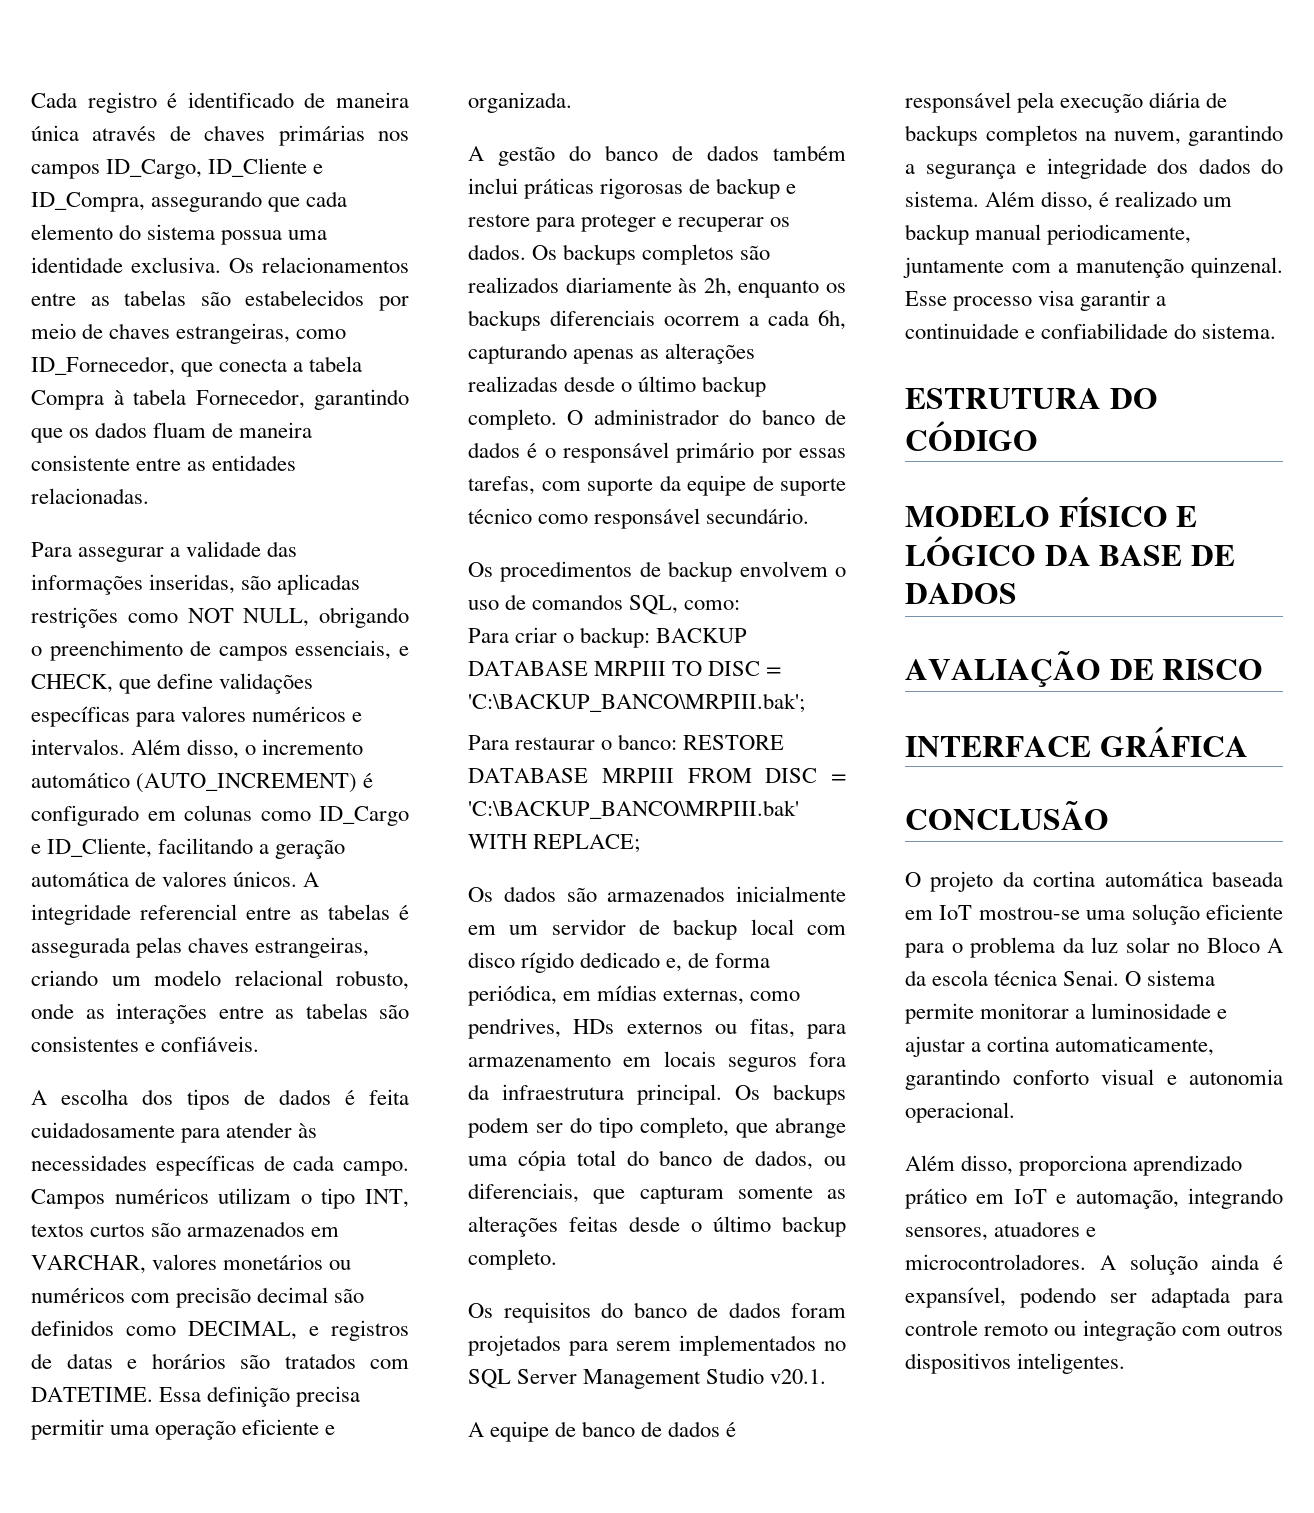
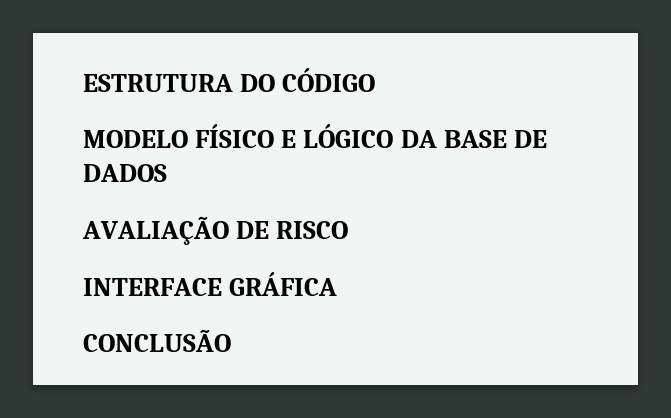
[31,92,409,113] [31,125,409,146] [31,158,324,179] [31,191,348,212] [31,224,328,245] [31,257,409,273] [31,290,409,311] [31,323,347,344] [31,356,363,377] [31,389,409,410] [31,422,313,443] [31,455,297,471] [31,488,149,504] [31,541,298,562] [31,574,361,595] [31,607,409,628] [31,640,409,661] [31,673,314,694] [31,706,363,727] [31,739,364,759] [31,772,374,793] [31,805,409,826] [31,838,346,859] [31,871,320,887] [31,904,409,925] [31,937,370,958] [31,970,409,990] [31,1003,409,1024] [31,1036,260,1052] [31,1089,409,1110] [31,1122,318,1143] [31,1155,409,1176] [31,1188,410,1209] [31,1221,340,1237] [31,1254,352,1274] [31,1287,365,1308] [31,1320,409,1341] [31,1353,409,1369] [31,1386,361,1407] [31,1419,336,1440] [468,92,572,113] [468,145,846,166] [468,178,797,199] [468,214,791,232] [468,244,771,265] [468,277,846,298] [468,310,846,331] [468,343,756,364] [468,376,767,397] [468,409,846,430] [468,442,846,463] [468,475,846,496] [468,508,810,529] [468,561,846,582] [468,594,741,615] [468,627,748,648] [468,661,782,676] [468,693,805,713] [468,734,785,750] [468,768,846,783] [468,800,799,819] [468,834,641,853] [468,886,846,902] [468,919,846,940] [468,952,771,973] [468,985,801,1006] [468,1018,846,1039] [468,1051,846,1072] [468,1084,846,1105] [468,1117,846,1138] [468,1150,846,1171] [468,1183,846,1204] [468,1216,846,1237] [468,1249,557,1270] [468,1302,846,1323] [468,1335,846,1356] [468,1368,827,1389] [468,1421,737,1442] [905,92,1228,113] [905,125,1283,146] [905,158,1283,179] [905,191,1233,211] [905,224,1192,245] [903,257,1283,278] [905,290,1167,311] [905,323,1277,339] Cada registro é identificado de maneira única através de chaves primárias nos campos ID_Cargo, ID_Cliente e ID_Compra, assegurando que cada elemento do sistema possua uma identidade exclusiva. Os relacionamentos entre as tabelas são estabelecidos por meio de chaves estrangeiras, como ID_Fornecedor, que conecta a tabela Compra à tabela Fornecedor, garantindo que os dados fluam de maneira consistente entre as entidades relacionadas. // Para assegurar a validade das informações inseridas, são aplicadas restrições como NOT NULL, obrigando o preenchimento de campos essenciais, e CHECK, que define validações específicas para valores numéricos e intervalos. Além disso, o incremento automático (AUTO_INCREMENT) é configurado em colunas como ID_Cargo e ID_Cliente, facilitando a geração automática de valores únicos. A integridade referencial entre as tabelas é assegurada pelas chaves estrangeiras, criando um modelo relacional robusto, onde as interações entre as tabelas são consistentes e confiáveis. // A escolha dos tipos de dados é feita cuidadosamente para atender às necessidades específicas de cada campo. Campos numéricos utilizam o tipo INT, textos curtos são armazenados em VARCHAR, valores monetários ou numéricos com precisão decimal são definidos como DECIMAL, e registros de datas e horários são tratados com DATETIME. Essa definição precisa permitir uma operação eficiente e organizada. // A gestão do banco de dados também inclui práticas rigorosas de backup e restore para proteger e recuperar os dados. Os backups completos são realizados diariamente às 2h, enquanto os backups diferenciais ocorrem a cada 6h, capturando apenas as alterações realizadas desde o último backup completo. O administrador do banco de dados é o responsável primário por essas tarefas, com suporte da equipe de suporte técnico como responsável secundário. // Os procedimentos de backup envolvem o uso de comandos SQL, como: // Para criar o backup: BACKUP DATABASE MRPIII TO DISC = 'C:\BACKUP_BANCO\MRPIII.bak'; // Para restaurar o banco: RESTORE DATABASE MRPIII FROM DISC = 'C:\BACKUP_BANCO\MRPIII.bak' WITH REPLACE; // Os dados são armazenados inicialmente em um servidor de backup local com disco rígido dedicado e, de forma periódica, em mídias externas, como pendrives, HDs externos ou fitas, para armazenamento em locais seguros fora da infraestrutura principal. Os backups podem ser do tipo completo, que abrange uma cópia total do banco de dados, ou diferenciais, que capturam somente as alterações feitas desde o último backup completo. // Os requisitos do banco de dados foram projetados para serem implementados no SQL Server Management Studio v20.1. // A equipe de banco de dados é responsável pela execução diária de backups completos na nuvem, garantindo a segurança e integridade dos dados do sistema. Além disso, é realizado um backup manual periodicamente, juntamente com a manutenção quinzenal. Esse processo visa garantir a continuidade e confiabilidade do sistema. // -> (83, 83) none
[905,871,1283,892] [905,904,1283,925] [905,937,1283,958] [905,970,1216,986] [905,1003,1228,1024] [905,1036,1215,1057] [905,1069,1283,1090] [905,1102,1015,1123] [905,1155,1243,1176] [905,1188,1283,1209] [905,1221,1097,1241] [905,1254,1283,1275] [905,1287,1283,1308] [905,1320,1283,1341] [905,1353,1126,1374] // O projeto da cortina automática baseada em IoT mostrou-se uma solução eficiente para o problema da luz solar no Bloco A da escola técnica Senai. O sistema permite monitorar a luminosidade e ajustar a cortina automaticamente, garantindo conforto visual e autonomia operacional. // Além disso, proporciona aprendizado prático em IoT e automação, integrando sensores, atuadores e microcontroladores. A solução ainda é expansível, podendo ser adaptada para controle remoto ou integração com outros dispositivos inteligentes. -> (231, 340) none

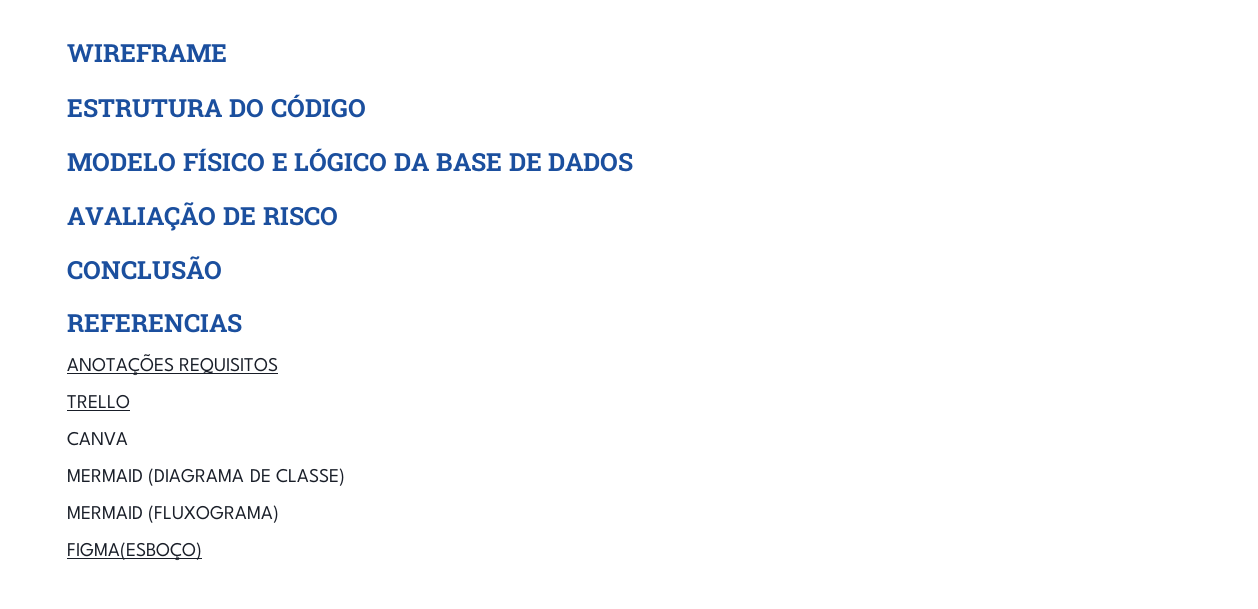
(83, 83) none -> [67,44,227,62] WIREFRAME //
[83,272,338,296] [83,329,231,352] INTERFACE GRÁFICA // CONCLUSÃO -> [67,256,222,280] [67,313,242,333] [67,354,279,376] [67,394,130,409] [67,431,128,446] [67,468,345,486] [67,505,280,523] [67,542,202,561] CONCLUSÃO // REFERENCIAS // ANOTAÇÕES REQUISITOS // TRELLO // CANVA // MERMAID (DIAGRAMA DE CLASSE) // MERMAID (FLUXOGRAMA) // FIGMA(ESBOÇO)

